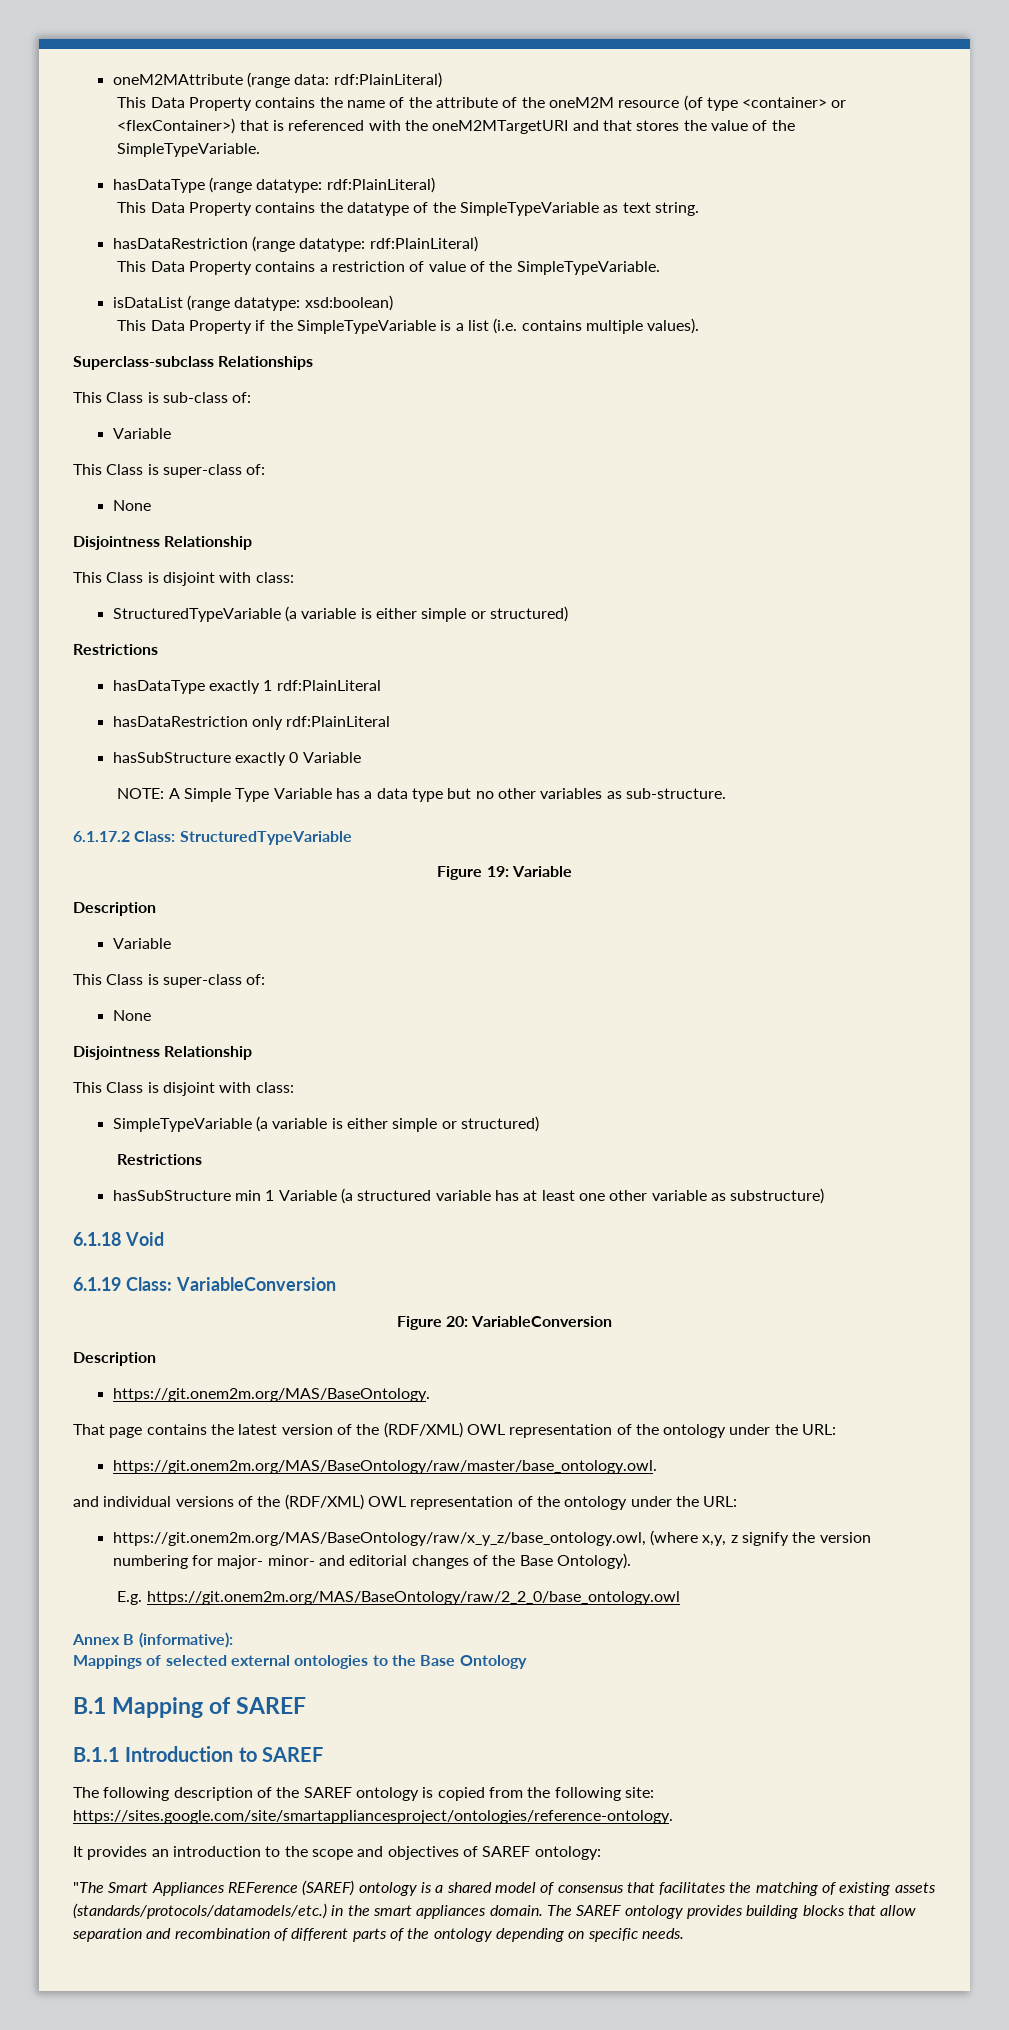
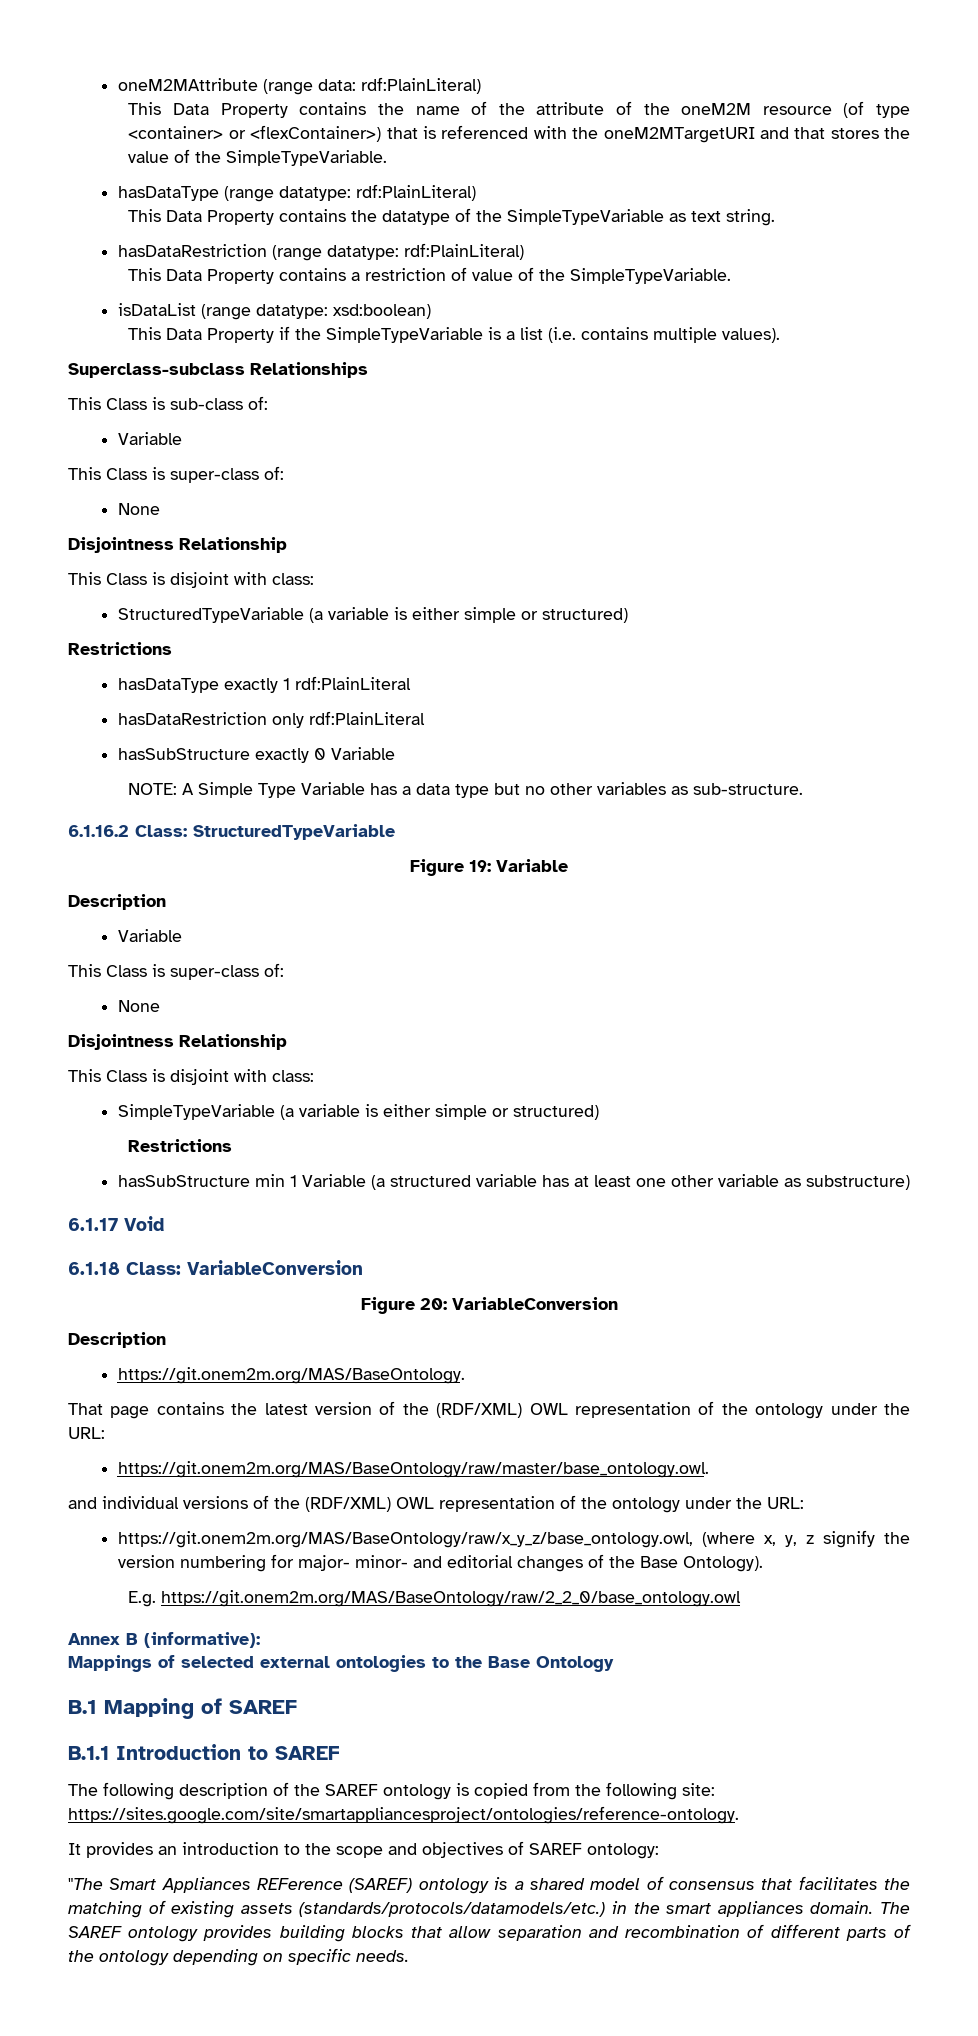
[73,831,130,842] 6.1.17.2 -> [68,825,129,837] 6.1.16.2
[73,1232,121,1246] 6.1.18 -> [68,1218,118,1231] 6.1.17
[73,1277,121,1291] 6.1.19 -> [68,1262,120,1275] 6.1.18
[702,1535,727,1546] x,y, -> [763,1535,797,1547] x, y,

